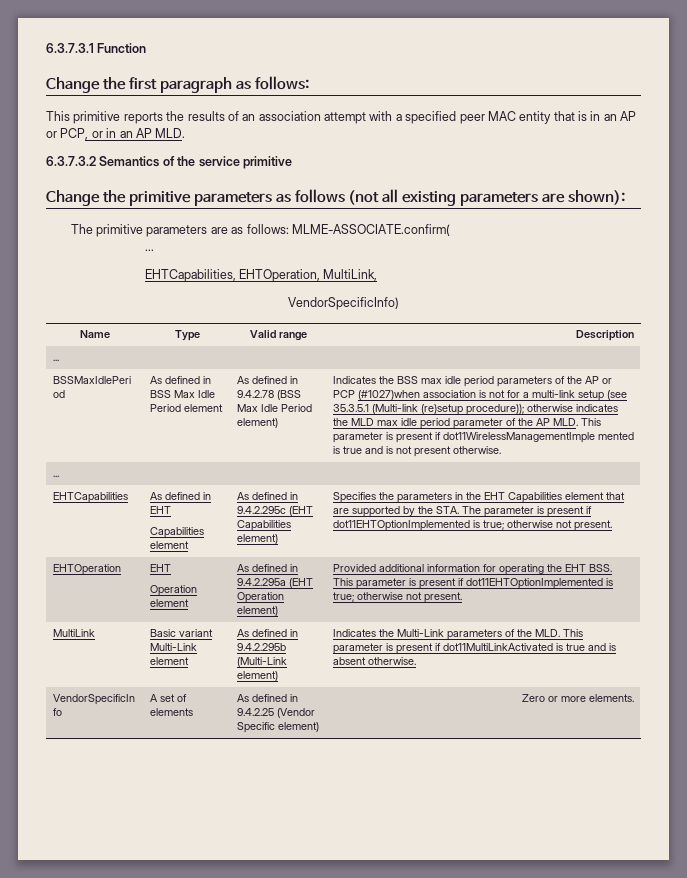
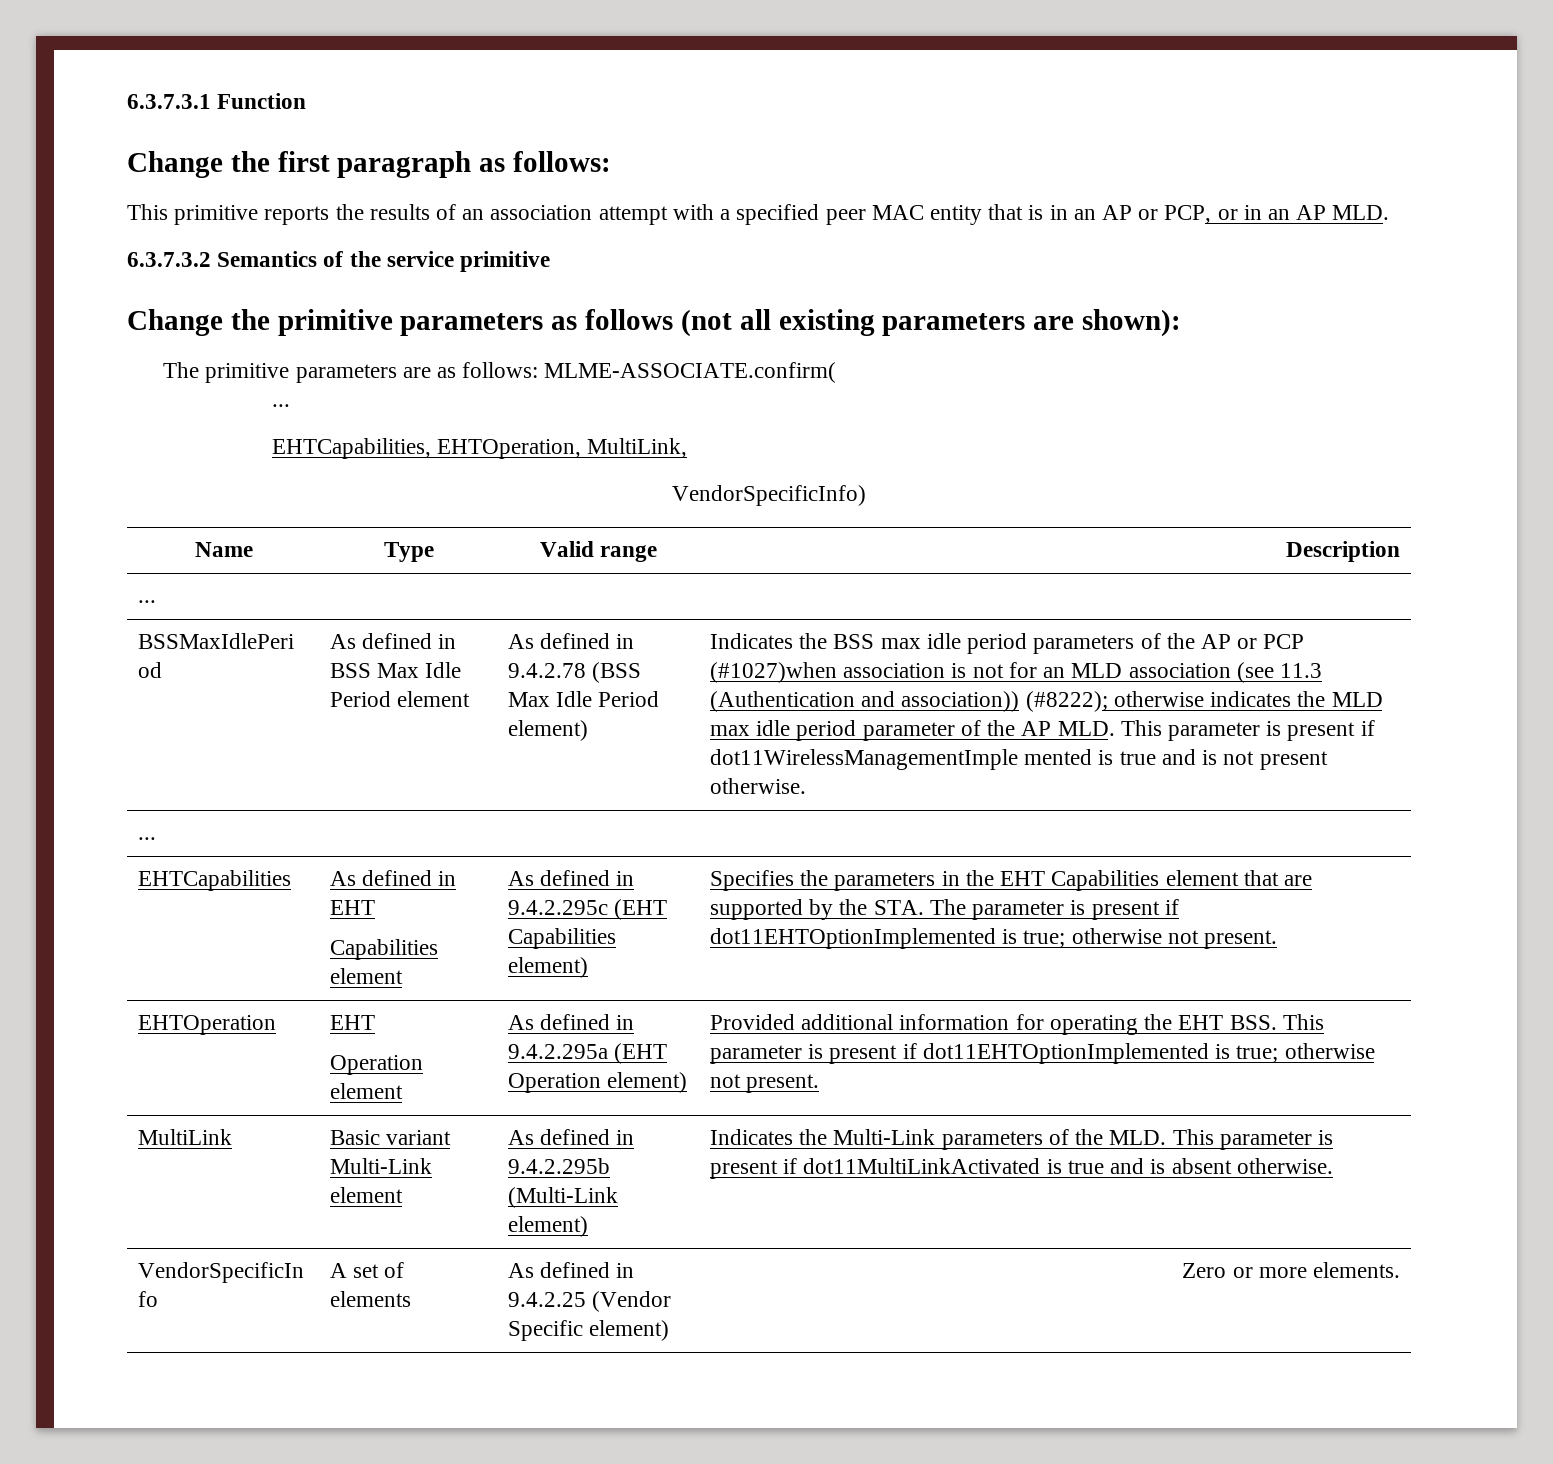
[522,390,627,401] [332,404,524,415] a multi-link setup (see 35.3.5.1 (Multi-link (re)setup procedure)); -> [1043,662,1322,683] [710,691,1108,712] an MLD association (see 11.3 (Authentication and association)) (#8222);

